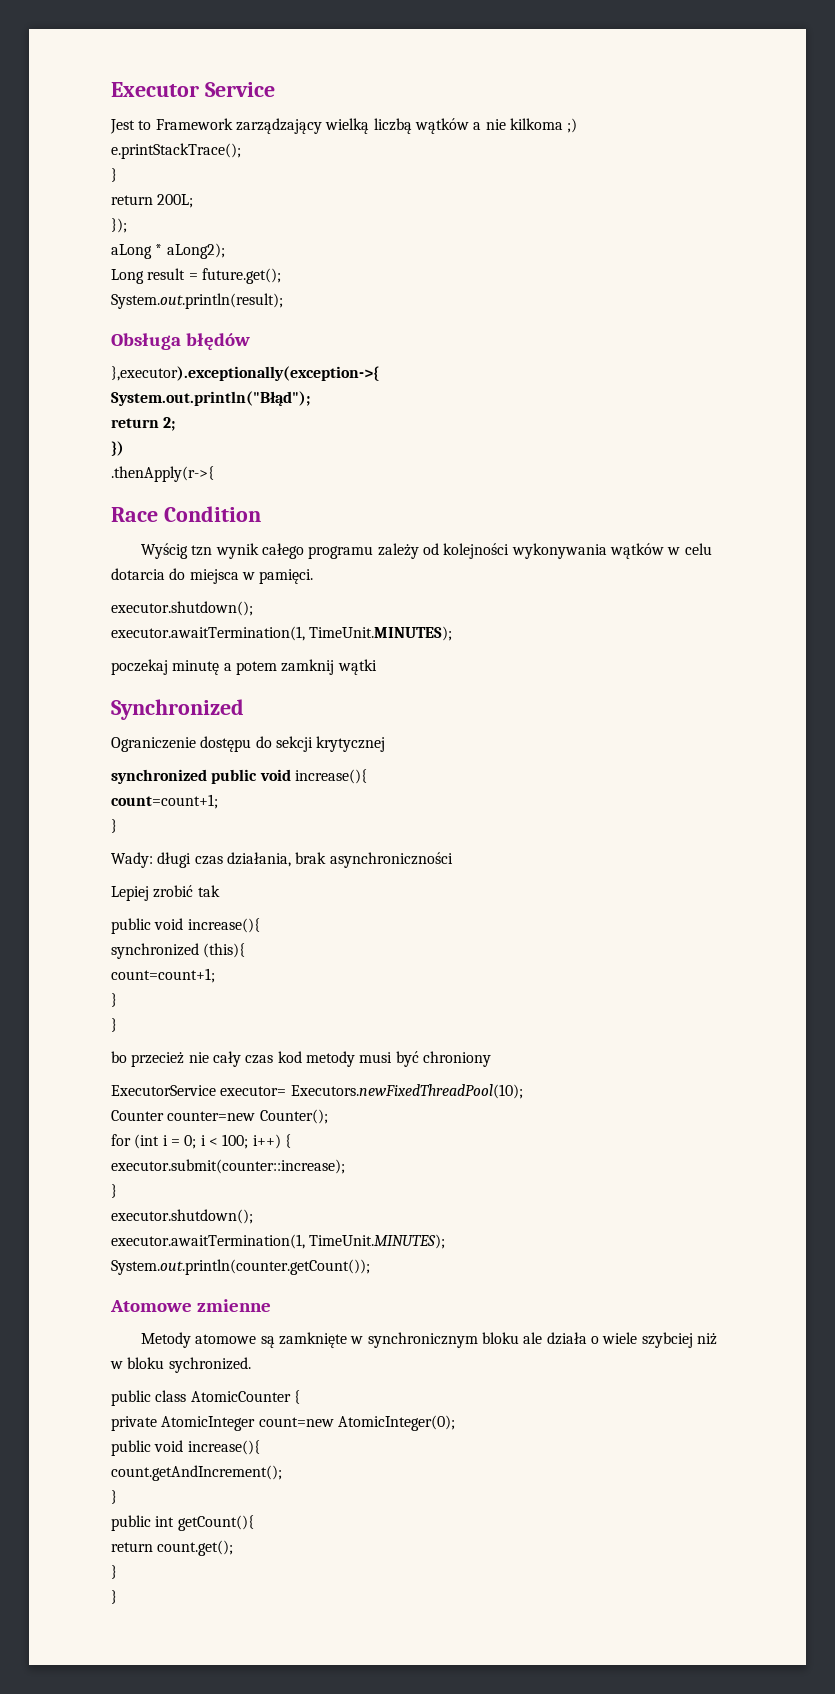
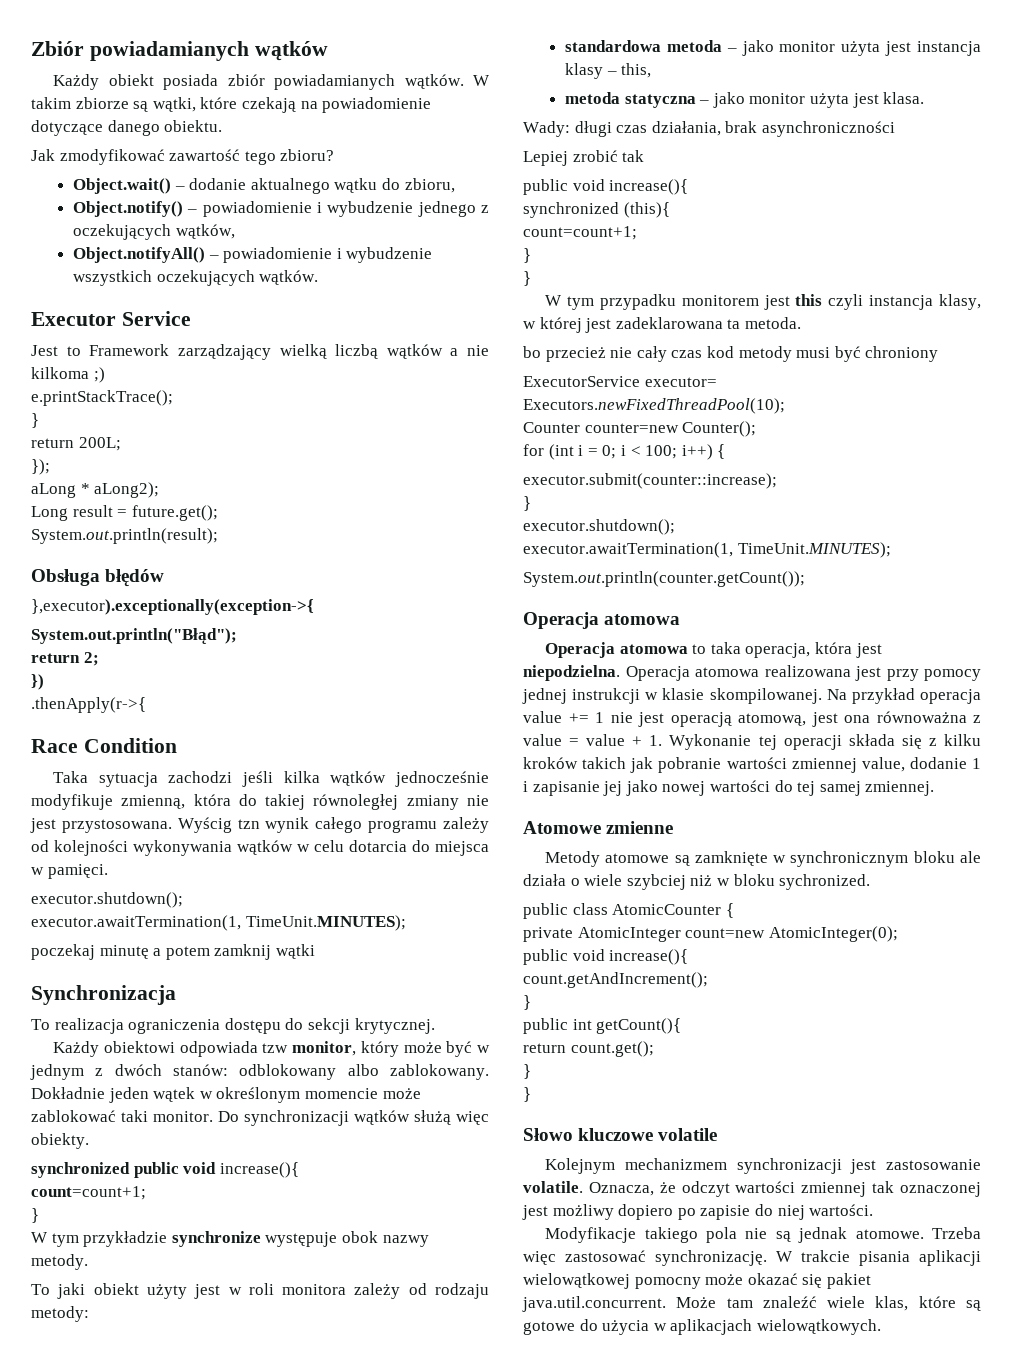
(111, 89) none -> [31,41,328,61] [53,74,490,90] [31,97,432,113] [31,120,223,136] [31,149,335,165] [73,178,455,194] [73,201,490,217] [73,224,235,240] [73,247,433,263] [73,270,319,286] Zbiór powiadamianych wątków // Każdy obiekt posiada zbiór powiadamianych wątków. W takim zbiorze są wątki, które czekają na powiadomienie dotyczące danego obiektu. // Jak zmodyfikować zawartość tego zbioru? // Object.wait() – dodanie aktualnego wątku do zbioru, // Object.notify() – powiadomienie i wybudzenie jednego z oczekujących wątków, // Object.notifyAll() – powiadomienie i wybudzenie wszystkich oczekujących wątków. //
(261, 514) none -> [53,771,489,787] [31,794,489,810] [30,818,172,833] Taka sytuacja zachodzi jeśli kilka wątków jednocześnie modyfikuje zmienną, która do takiej równoległej zmiany nie jest przystosowana.
[111,699,244,720] [111,736,386,752] Synchronized // Ograniczenie dostępu do sekcji krytycznej -> [31,985,176,1005] [31,1018,435,1034] [53,1041,490,1057] [30,1064,489,1080] [31,1087,421,1103] [31,1110,489,1126] [31,1133,89,1149] Synchronizacja // To realizacja ograniczenia dostępu do sekcji krytycznej. // Każdy obiektowi odpowiada tzw monitor, który może być w jednym z dwóch stanów: odblokowany albo zablokowany. Dokładnie jeden wątek w określonym momencie może zablokować taki monitor. Do synchronizacji wątków służą więc obiekty.
(117, 826) none -> [31,1231,429,1247] [31,1254,88,1270] [31,1283,490,1299] [31,1306,89,1322] [565,40,981,56] [565,63,652,79] [565,92,925,108] // W tym przykładzie synchronize występuje obok nazwy metody. // To jaki obiekt użyty jest w roli monitora zależy od rodzaju metody: // standardowa metoda – jako monitor użyta jest instancja klasy – this, // metoda statyczna – jako monitor użyta jest klasa.
(117, 1025) none -> [545,294,981,310] [523,317,801,333] // W tym przypadku monitorem jest this czyli instancja klasy, w której jest zadeklarowana ta metoda.
(370, 1267) none -> [523,612,681,629] [545,642,882,658] [523,665,981,681] [522,688,981,704] [523,711,981,727] [523,734,981,750] [523,757,981,773] [523,780,935,796] // Operacja atomowa // Operacja atomowa to taka operacja, która jest niepodzielna. Operacja atomowa realizowana jest przy pomocy jednej instrukcji w klasie skompilowanej. Na przykład operacja value += 1 nie jest operacją atomową, jest ona równoważna z value = value + 1. Wykonanie tej operacji składa się z kilku kroków takich jak pobranie wartości zmiennej value, dodanie 1 i zapisanie jej jako nowej wartości do tej samej zmiennej.
(117, 1597) none -> [523,1128,718,1141] [545,1158,981,1174] [523,1181,981,1197] [522,1204,874,1220] [545,1227,981,1243] [523,1250,981,1266] [523,1273,871,1289] [522,1296,981,1312] [523,1319,881,1335] // Słowo kluczowe volatile // Kolejnym mechanizmem synchronizacji jest zastosowanie volatile. Oznacza, że odczyt wartości zmiennej tak oznaczonej jest możliwy dopiero po zapisie do niej wartości. // Modyfikacje takiego pola nie są jednak atomowe. Trzeba więc zastosować synchronizację. W trakcie pisania aplikacji wielowątkowej pomocny może okazać się pakiet java.util.concurrent. Może tam znaleźć wiele klas, które są gotowe do użycia w aplikacjach wielowątkowych.

